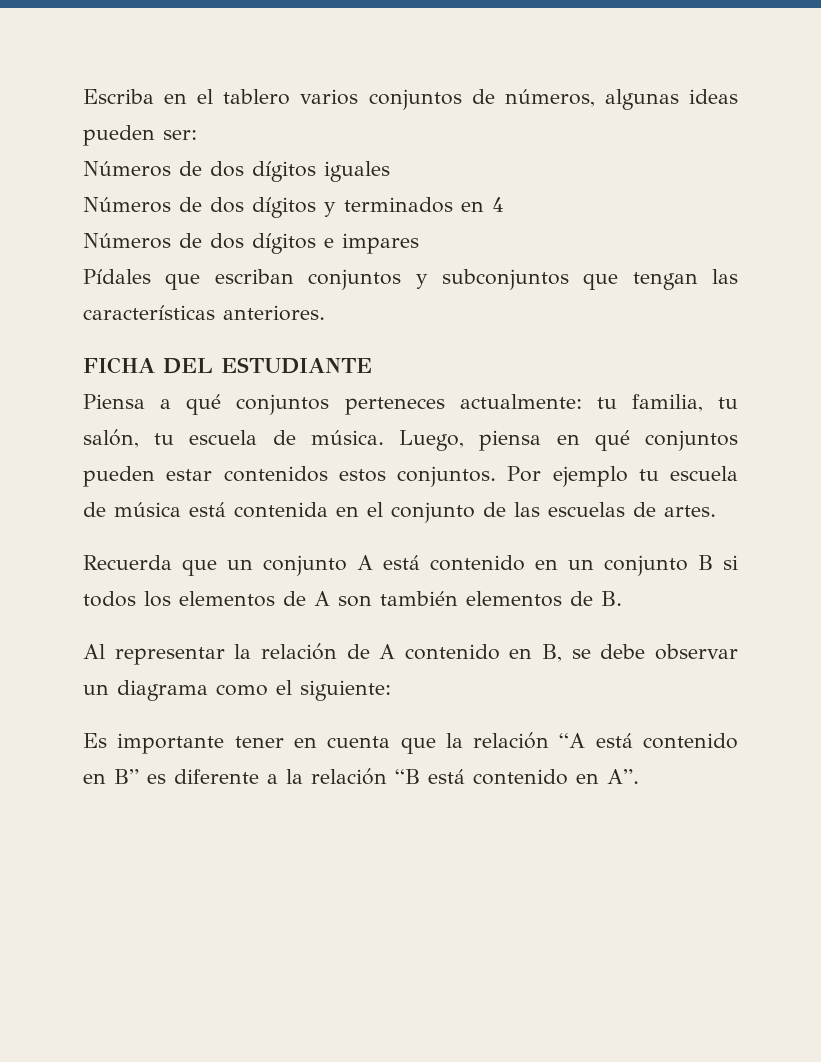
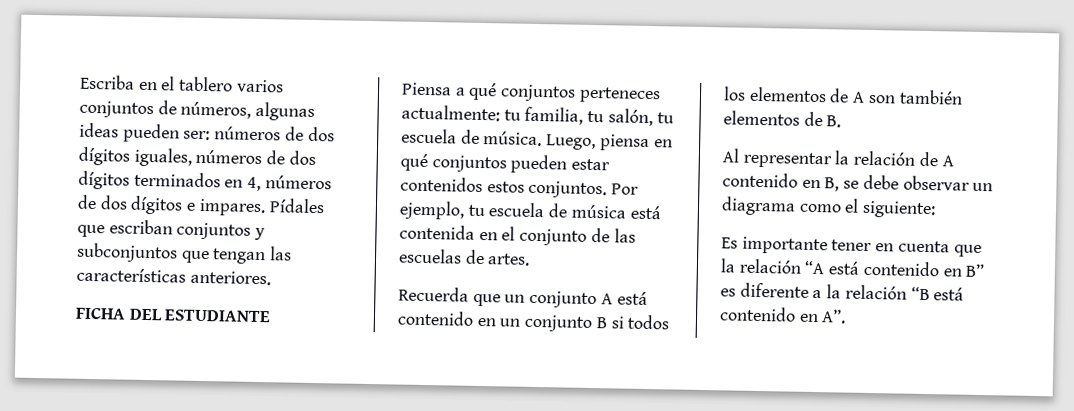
[83,161,390,182] [83,197,336,218] // Números de dos dígitos iguales // Números de dos dígitos y -> [214,126,335,142] [78,146,316,167] [78,170,130,190] números de dos dígitos iguales, números de dos dígitos
[492,197,504,212] [83,233,171,249] 4 // Números -> [247,175,332,192] 4, números
[342,233,419,254] impares // -> [198,198,266,217] impares.
[552,466,628,487] ejemplo -> [399,200,465,220] ejemplo,

